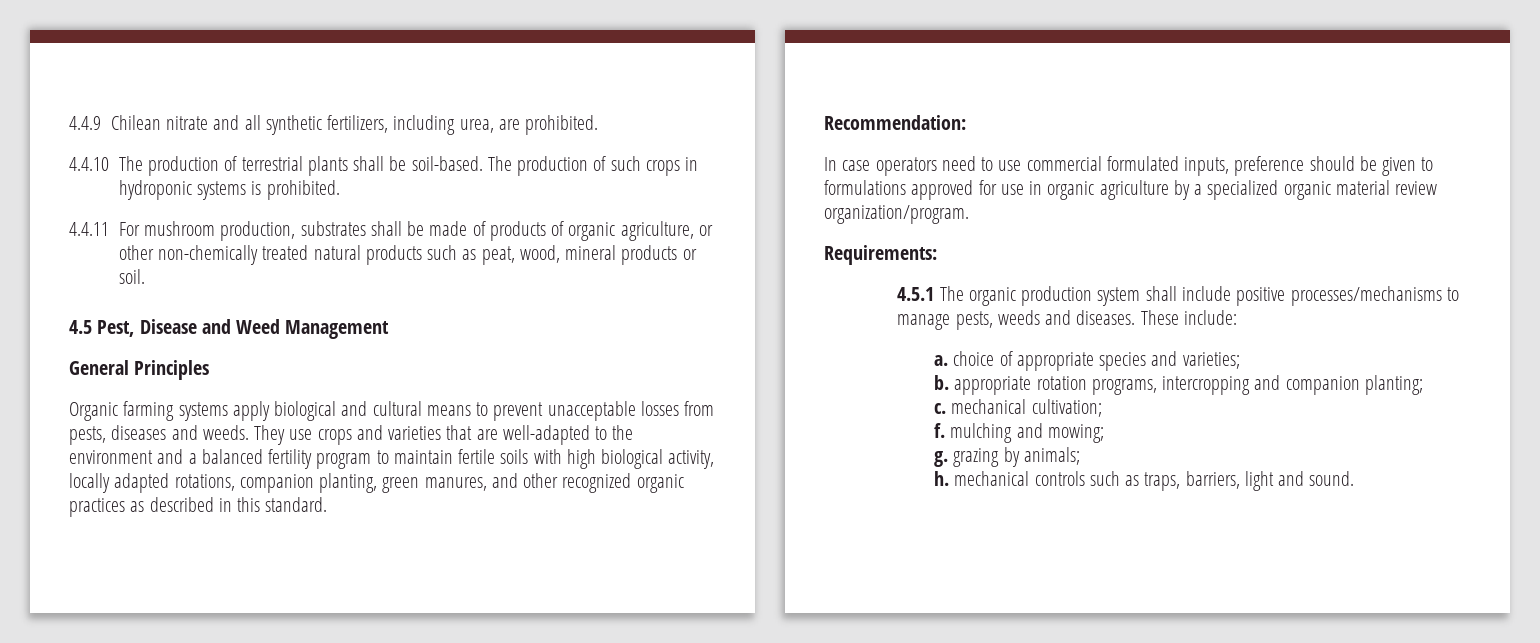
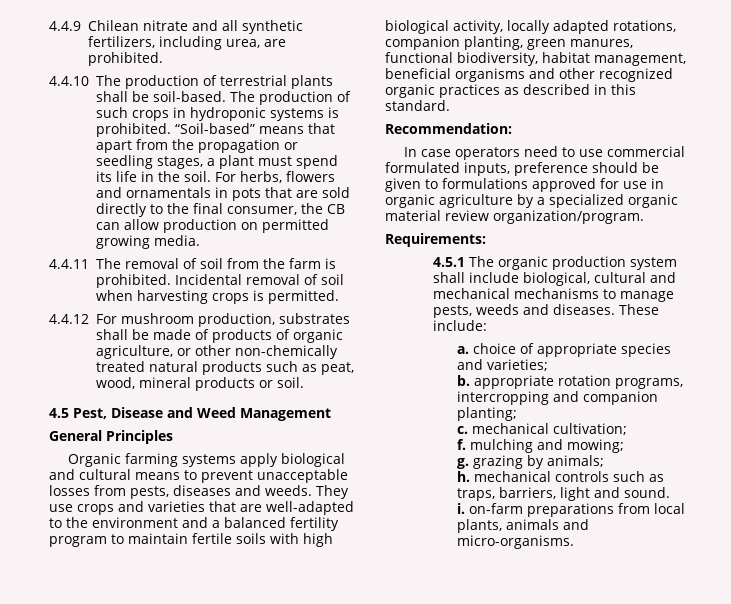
[69,222,109,236] // 4.4.11 -> [174,123,335,134] [95,139,298,153] [95,155,338,169] [95,171,335,183] [95,187,350,201] [95,203,345,217] [95,219,329,233] [95,235,200,249] [49,258,336,269] [95,274,344,288] [95,290,339,304] [49,314,89,324] “Soil-based” means that apart from the propagation or seedling stages, a plant must spend its life in the soil. For herbs, flowers and ornamentals in pots that are sold directly to the final consumer, the CB can allow production on permitted growing media. // 4.4.11 The removal of soil from the farm is prohibited. Incidental removal of soil when harvesting crops is permitted. // 4.4.12
(487, 484) none -> [385,52,686,66] [385,68,525,82] functional biodiversity, habitat management, beneficial organisms
[1236,286,1442,306] positive processes/mechanisms -> [522,272,676,286] [432,288,599,299] biological, cultural and mechanical mechanisms
(1355, 478) none -> [456,503,685,517] [456,519,589,533] [456,535,574,549] // i. on-farm preparations from local plants, animals and micro-organisms.

